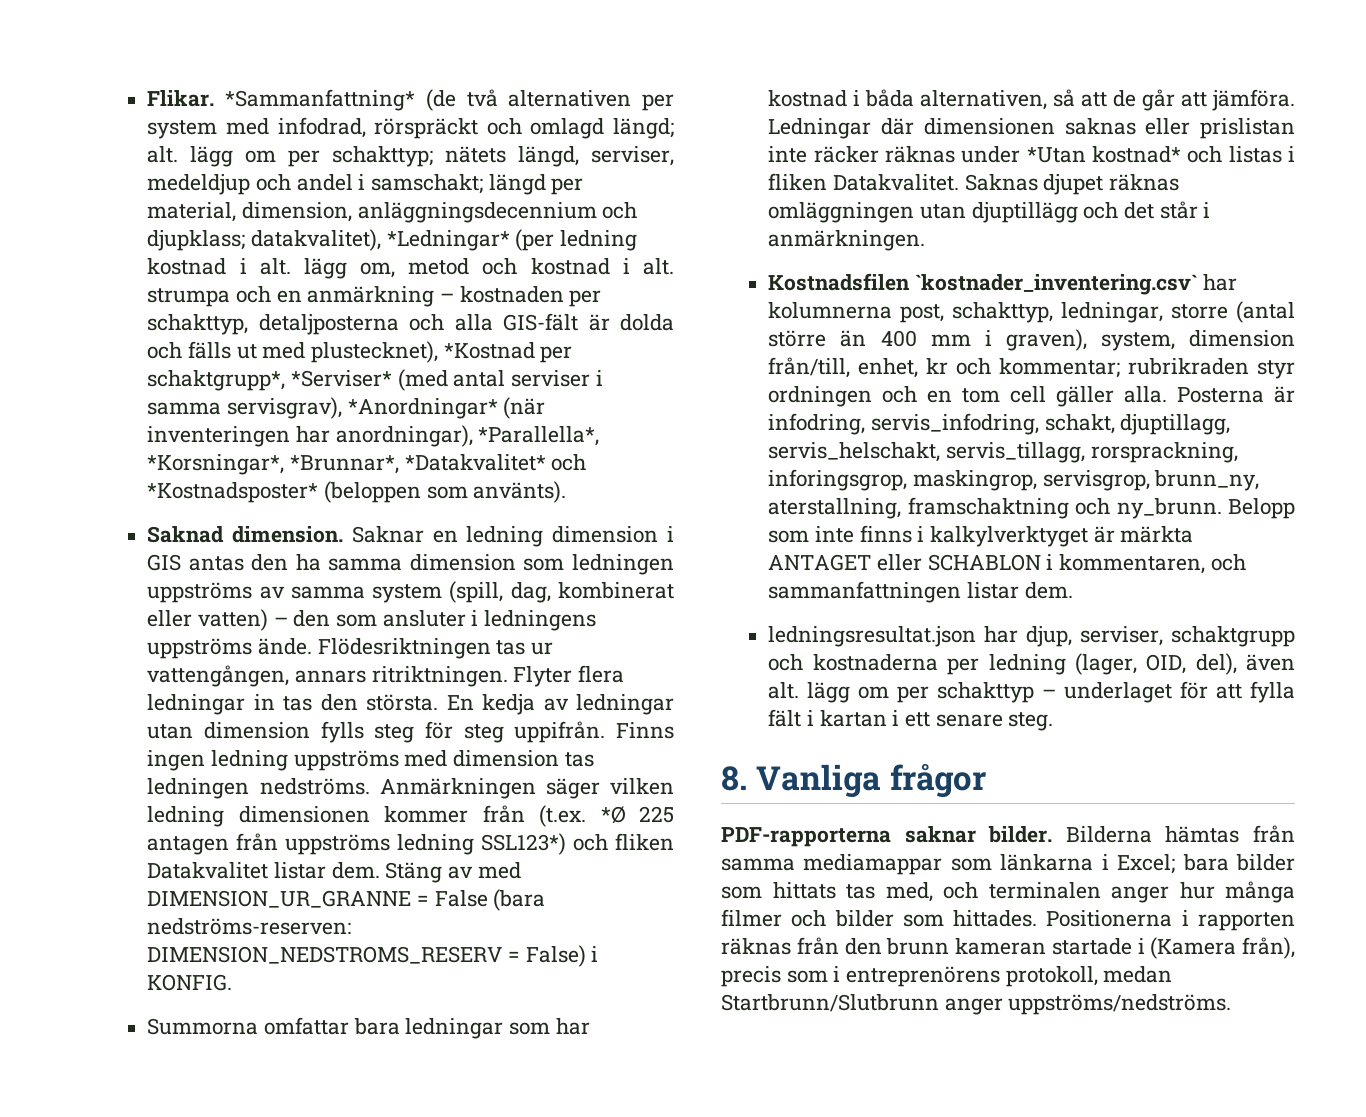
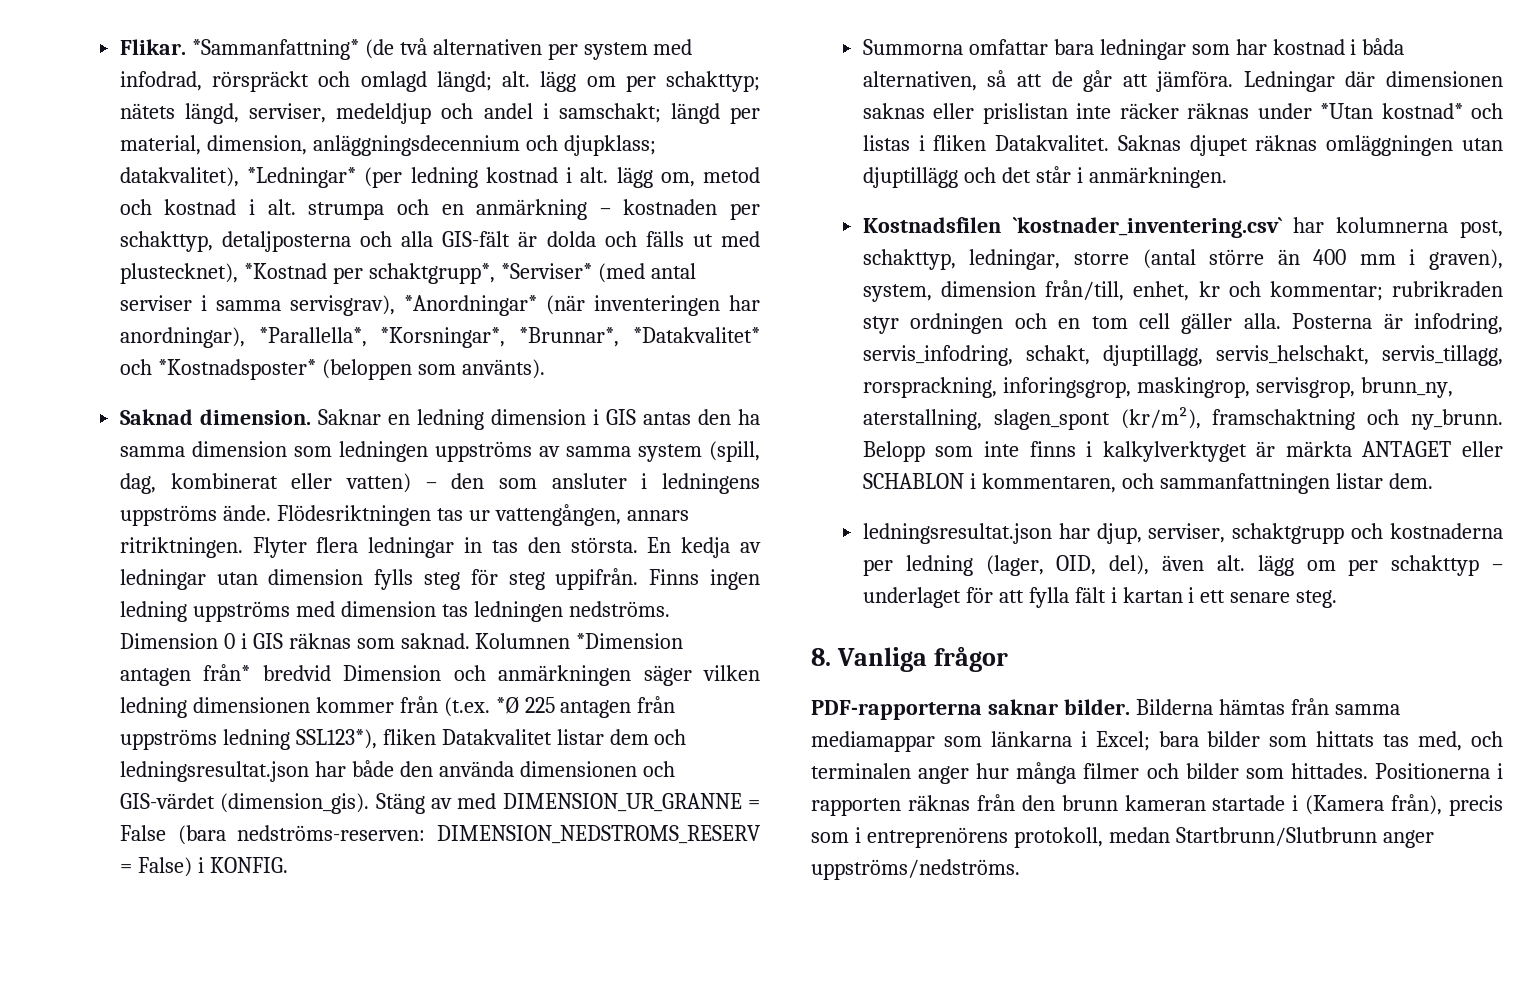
[379,778,536,799] Anmärkningen -> [119,633,684,649] [119,664,632,686] Dimension 0 i GIS räknas som saknad. Kolumnen *Dimension antagen från* bredvid Dimension och anmärkningen
[481,833,609,855] SSL123*) och -> [295,729,377,749] SSL123*),
[331,862,380,879] dem. -> [609,729,687,745] [119,760,675,782] [119,793,370,814] dem och ledningsresultat.json har både den använda dimensionen och GIS-värdet (dimension_gis).
(902, 508) none -> [993,407,1201,430] slagen_spont (kr/m²),

